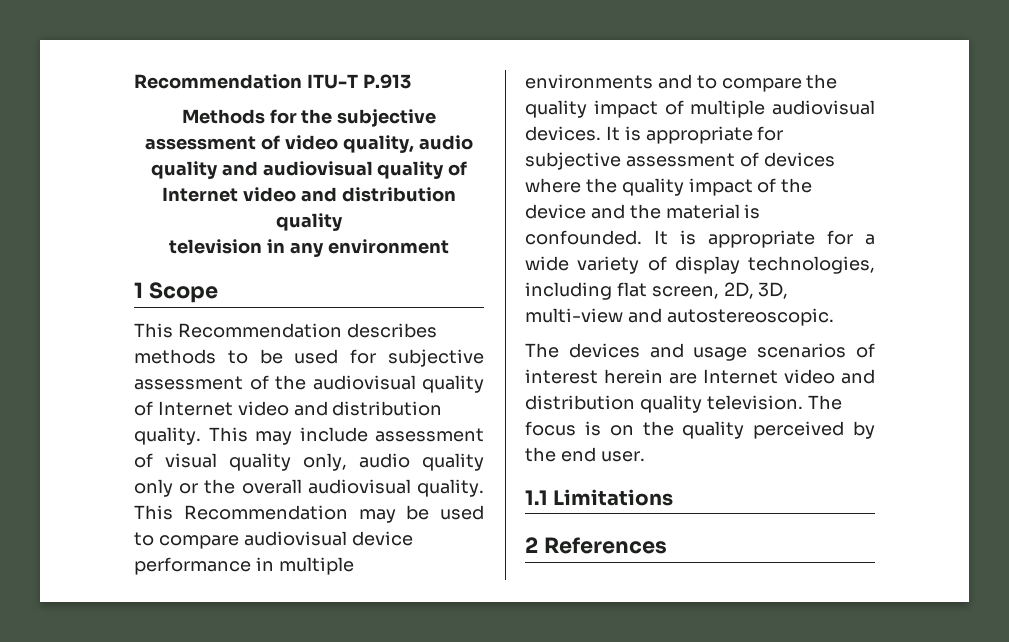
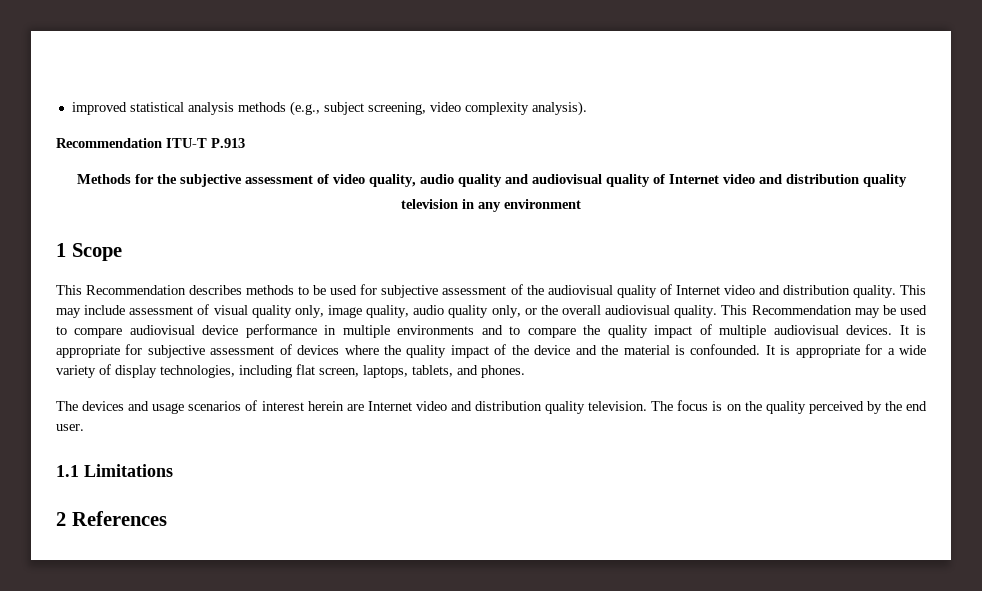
(134, 81) none -> [71,101,587,116] improved statistical analysis methods (e.g., subject screening, video complexity analysis). //
[359,453,484,471] [134,479,173,497] audio quality only -> [328,305,521,318] image quality, audio quality only,
[723,282,789,299] [525,308,834,326] 2D, 3D, multi-view and autostereoscopic. -> [363,365,525,378] laptops, tablets, and phones.

